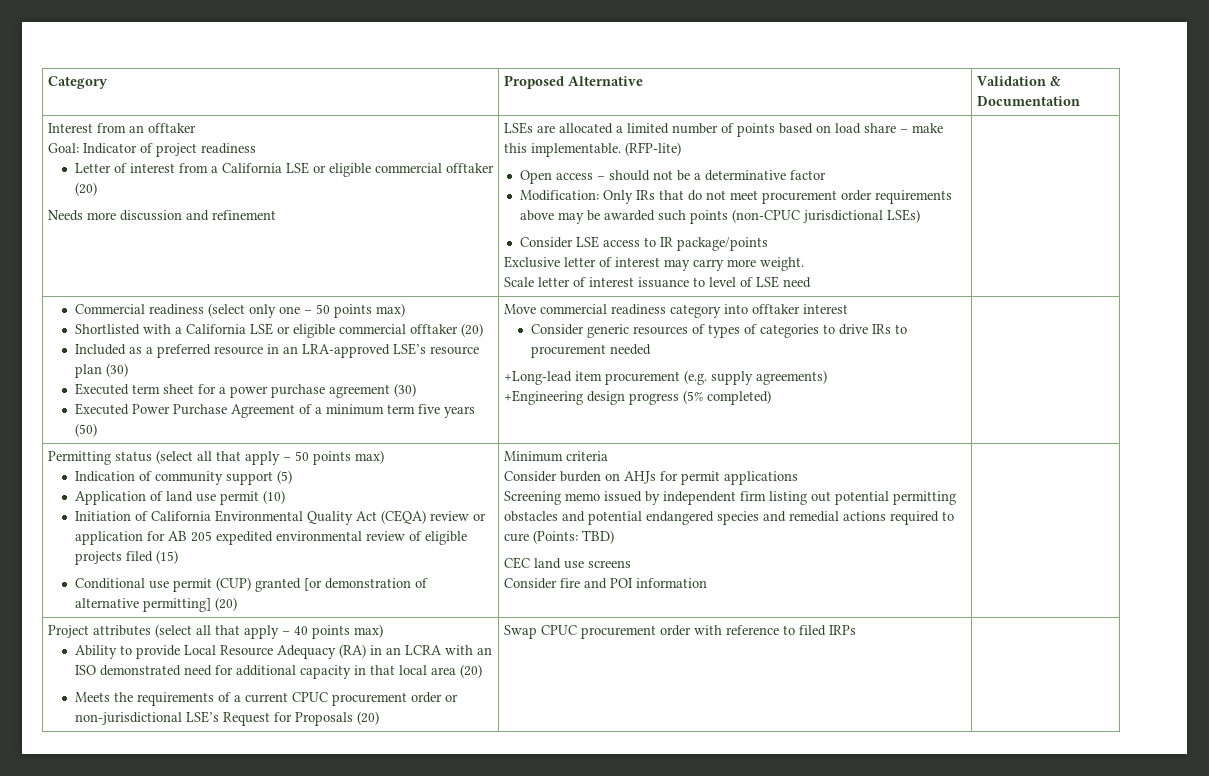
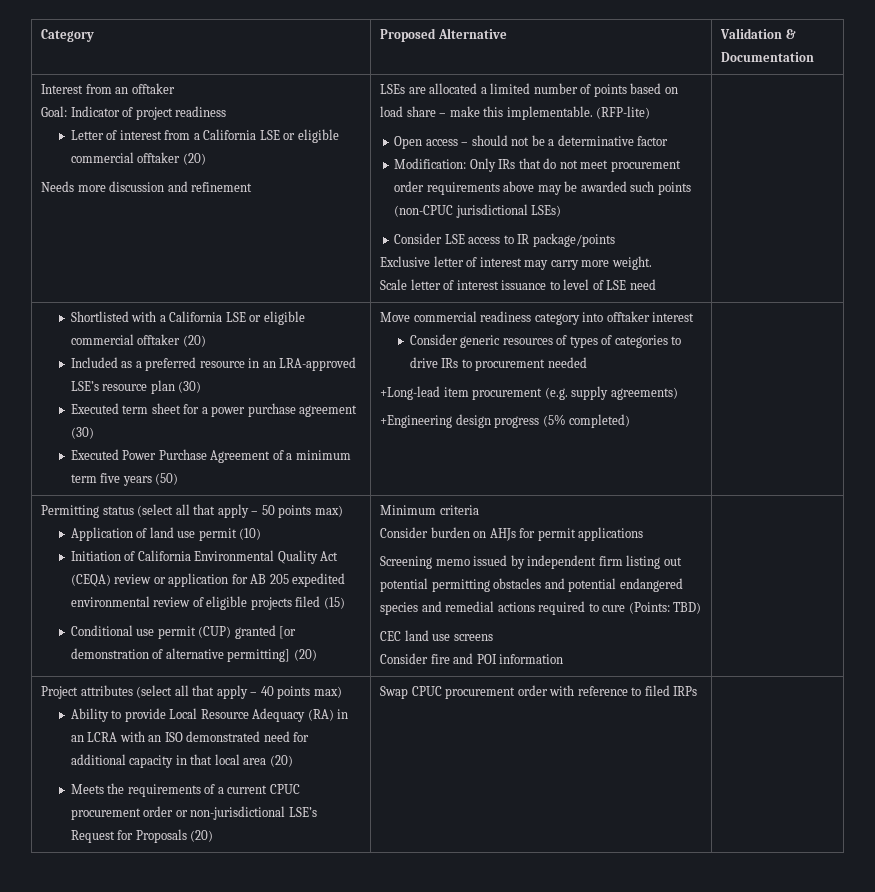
[74,303,405,318] Commercial readiness (select only one – 50 points max) // -> (656, 284) none
[74,470,292,485] // Indication of community support (5) -> (343, 511) none

